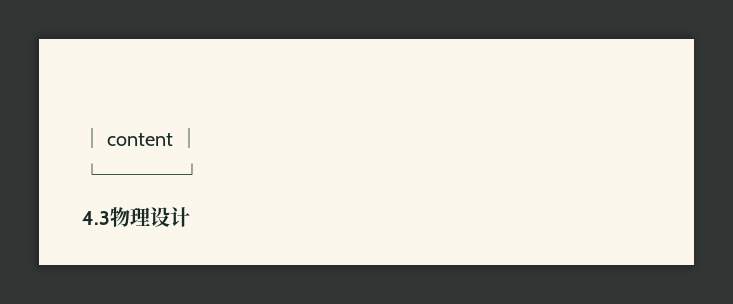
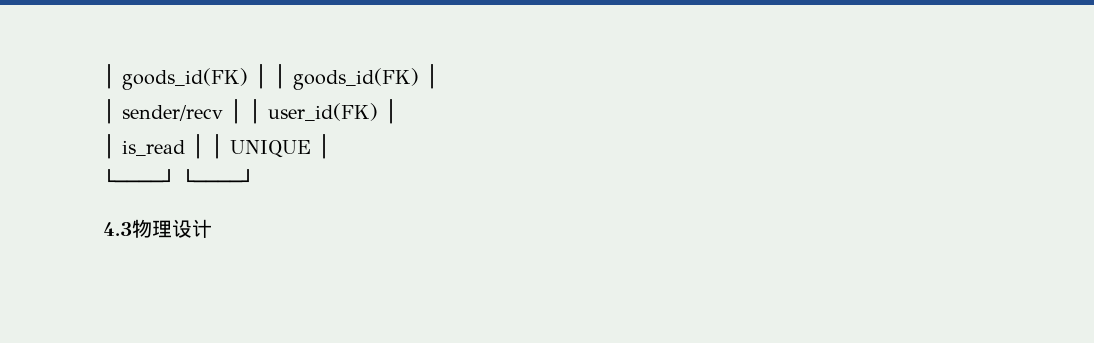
[82,128,199,149] │ content │ // -> [103,64,438,90] [103,99,397,124] [103,134,330,159] [103,169,175,189] │ goods_id(FK) │ │ goods_id(FK) │ // │ sender/recv │ │ user_id(FK) │ // │ is_read │ │ UNIQUE │ // └────┘

